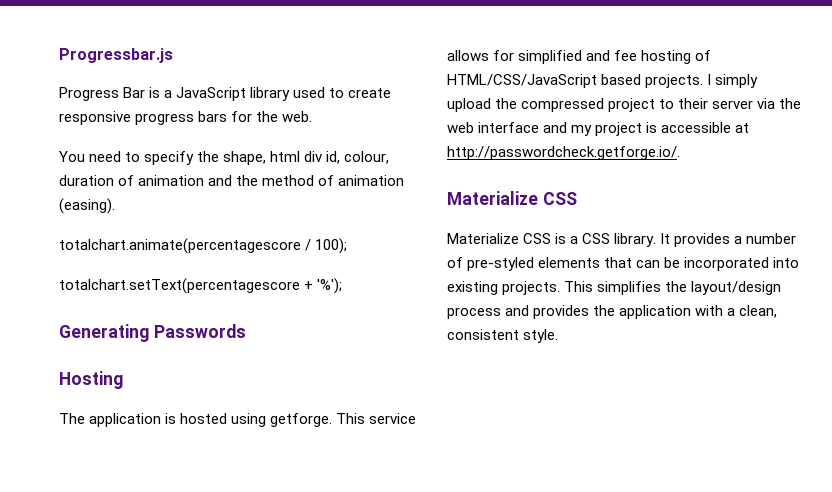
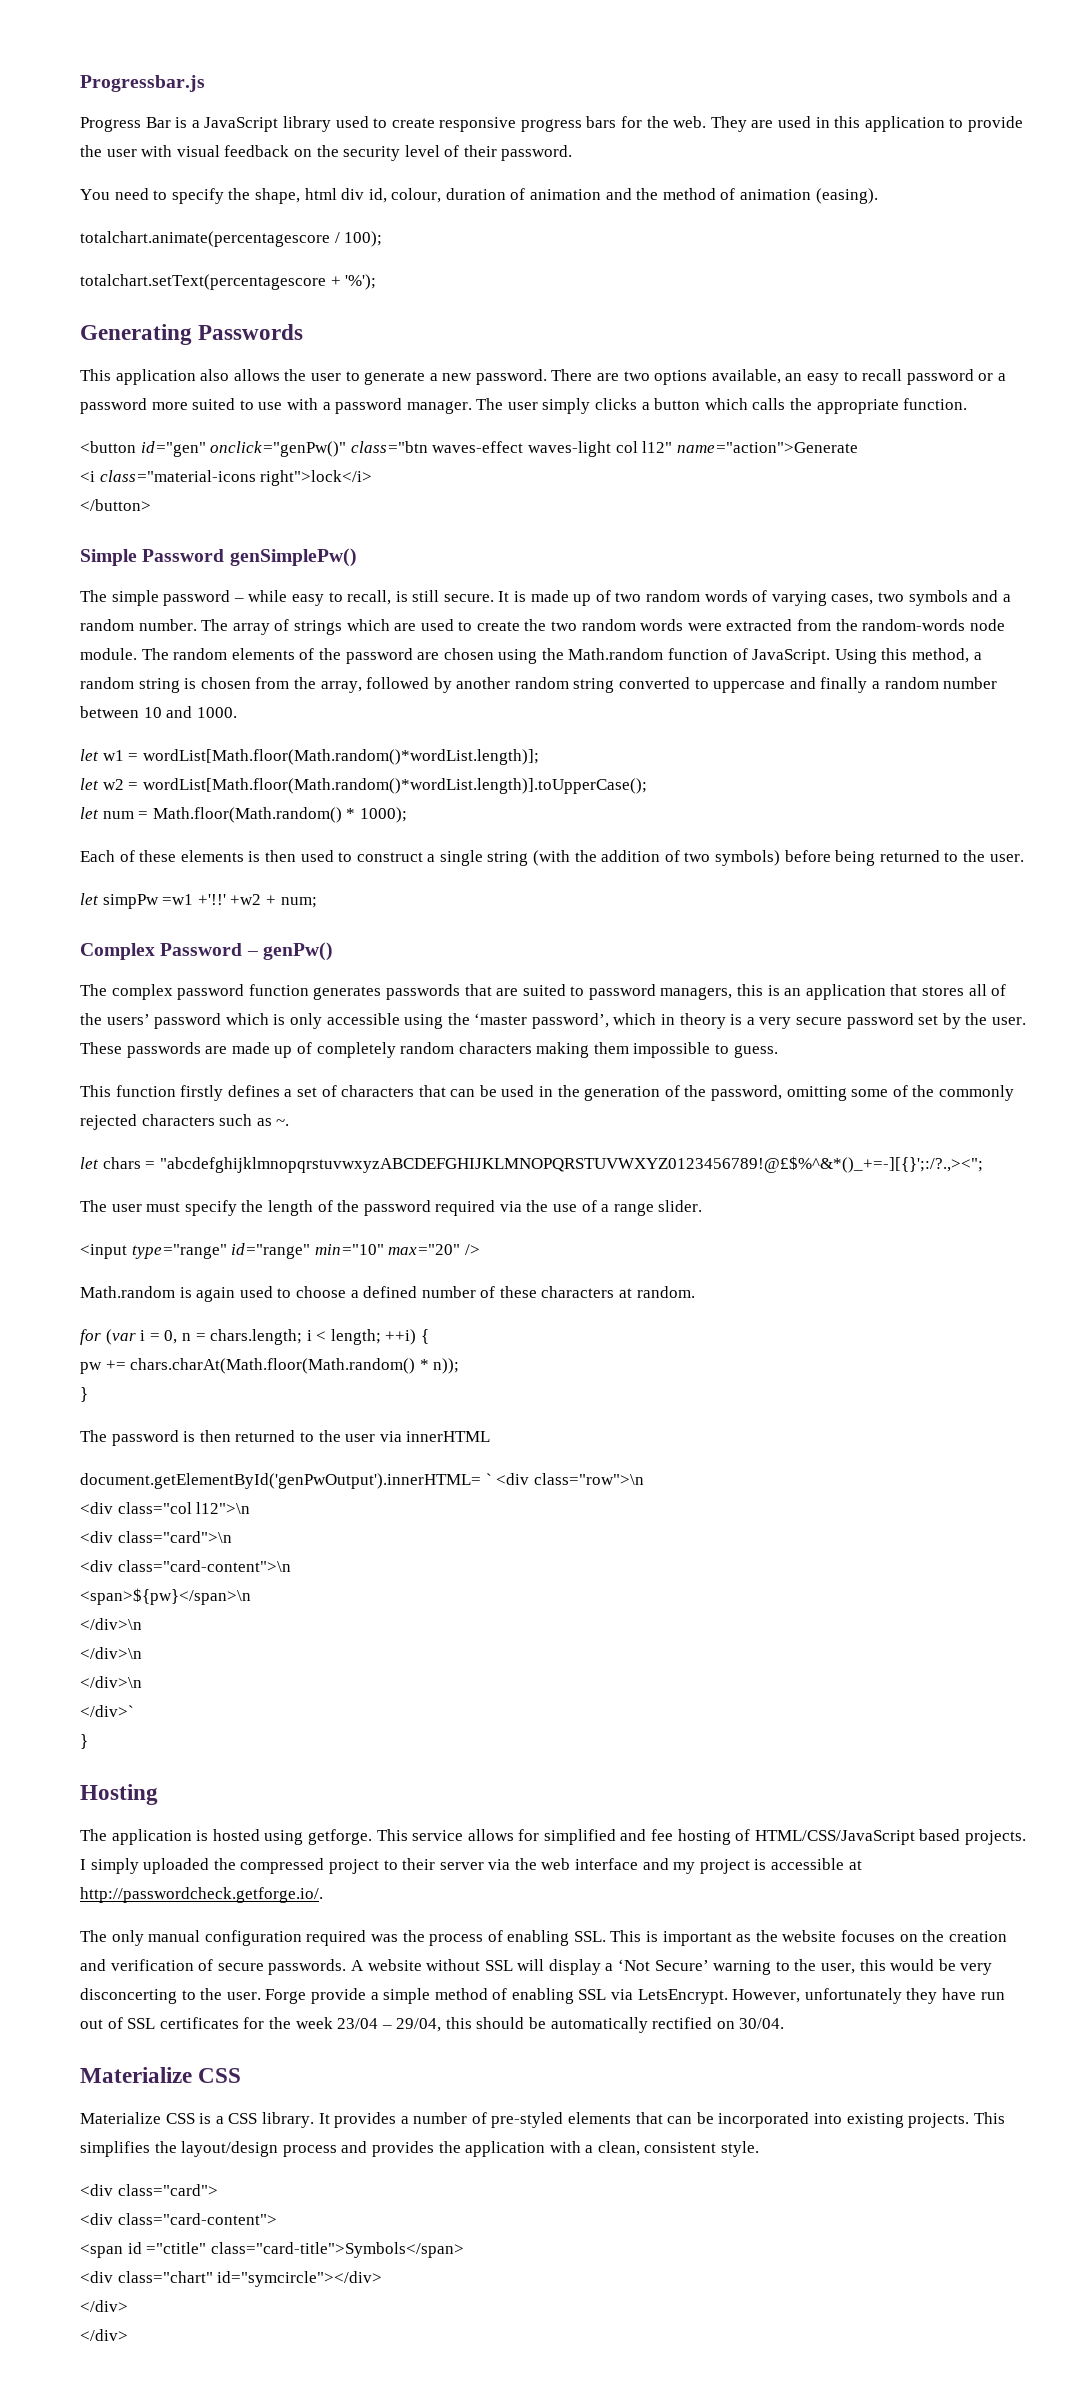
(313, 116) none -> [710,116,1023,132] [80,145,573,161] They are used in this application to provide the user with visual feedback on the security level of their password.
(246, 331) none -> [80,369,1006,385] [80,398,968,414] [80,441,858,457] [80,470,373,486] [80,499,151,511] [80,548,357,567] [80,590,1011,606] [80,619,1005,635] [80,648,982,664] [80,677,998,693] [80,706,237,718] [80,749,539,765] [80,778,647,794] [80,807,407,823] [80,850,1024,866] [80,893,317,909] [80,942,333,961] [80,984,1007,1000] [80,1013,1026,1029] [80,1042,778,1058] [80,1085,1014,1101] [80,1114,290,1130] [80,1156,983,1173] [80,1200,703,1216] [80,1243,480,1259] [80,1286,695,1302] [80,1329,430,1345] [80,1358,460,1374] [80,1387,88,1402] [80,1430,491,1446] [80,1473,644,1489] [80,1502,251,1514] [80,1531,232,1543] [80,1560,291,1572] [80,1588,251,1605] [80,1618,142,1630] [80,1647,142,1659] [80,1676,142,1688] [80,1705,134,1717] [80,1734,88,1749] // This application also allows the user to generate a new password. There are two options available, an easy to recall password or a password more suited to use with a password manager. The user simply clicks a button which calls the appropriate function. // <button id="gen" onclick="genPw()" class="btn waves-effect waves-light col l12" name="action">Generate // <i class="material-icons right">lock</i> // </button> // Simple Password genSimplePw() // The simple password – while easy to recall, is still secure. It is made up of two random words of varying cases, two symbols and a random number. The array of strings which are used to create the two random words were extracted from the random-words node module. The random elements of the password are chosen using the Math.random function of JavaScript. Using this method, a random string is chosen from the array, followed by another random string converted to uppercase and finally a random number between 10 and 1000. // let w1 = wordList[Math.floor(Math.random()*wordList.length)]; // let w2 = wordList[Math.floor(Math.random()*wordList.length)].toUpperCase(); // let num = Math.floor(Math.random() * 1000); // Each of these elements is then used to construct a single string (with the addition of two symbols) before being returned to the user. // let simpPw =w1 +'!!' +w2 + num; // Complex Password – genPw() // The complex password function generates passwords that are suited to password managers, this is an application that stores all of the users’ password which is only accessible using the ‘master password’, which in theory is a very secure password set by the user. These passwords are made up of completely random characters making them impossible to guess. // This function firstly defines a set of characters that can be used in the generation of the password, omitting some of the commonly rejected characters such as ~. // let chars = "abcdefghijklmnopqrstuvwxyzABCDEFGHIJKLMNOPQRSTUVWXYZ0123456789!@£$%^&*()_+=-][{}';:/?.,><"; // The user must specify the length of the password required via the use of a range slider. // <input type="range" id="range" min="10" max="20" /> // Math.random is again used to choose a defined number of these characters at random. // for (var i = 0, n = chars.length; i < length; ++i) { // pw += chars.charAt(Math.floor(Math.random() * n)); // } // The password is then returned to the user via innerHTML // document.getElementById('genPwOutput').innerHTML= ` <div class="row">\n // <div class="col l12">\n // <div class="card">\n // <div class="card-content">\n // <span>${pw}</span>\n // </div>\n // </div>\n // </div>\n // </div>` // }
[447,98,491,112] upload -> [143,1858,210,1874] uploaded
(680, 153) none -> [80,1930,1007,1946] [80,1959,993,1975] [80,1988,1005,2004] [80,2017,785,2033] // The only manual configuration required was the process of enabling SSL. This is important as the website focuses on the creation and verification of secure passwords. A website without SSL will display a ‘Not Secure’ warning to the user, this would be very disconcerting to the user. Forge provide a simple method of enabling SSL via LetsEncrypt. However, unfortunately they have run out of SSL certificates for the week 23/04 – 29/04, this should be automatically rectified on 30/04.
(559, 336) none -> [80,2184,218,2196] [80,2213,277,2225] [80,2242,464,2258] [80,2271,383,2287] [80,2300,128,2312] [80,2329,128,2341] // <div class="card"> // <div class="card-content"> // <span id ="ctitle" class="card-title">Symbols</span> // <div class="chart" id="symcircle"></div> // </div> // </div>

